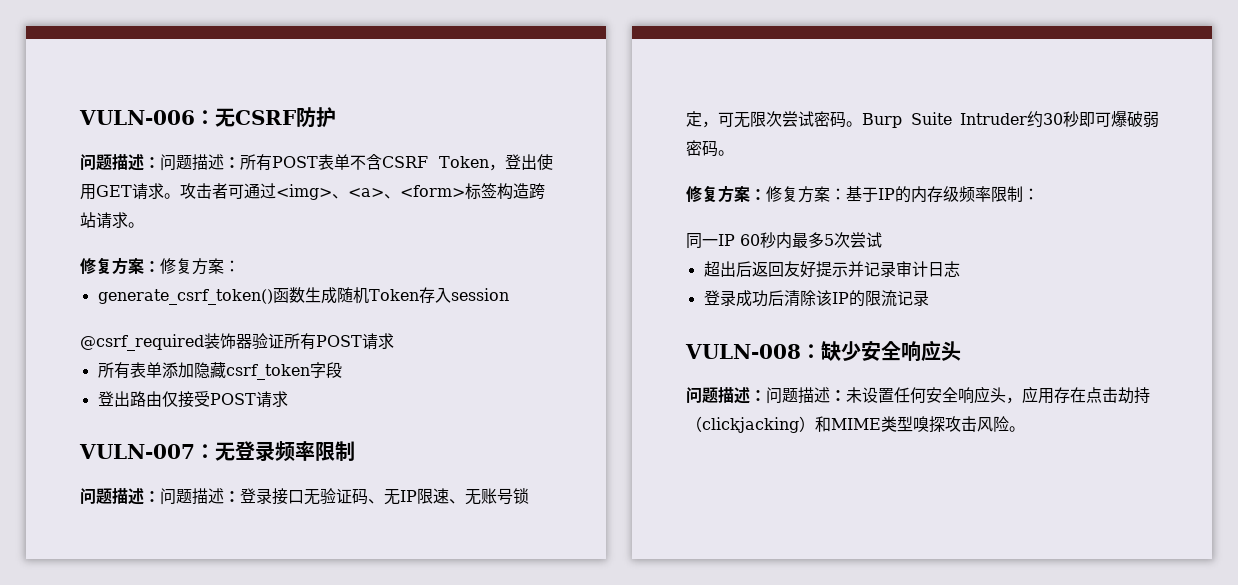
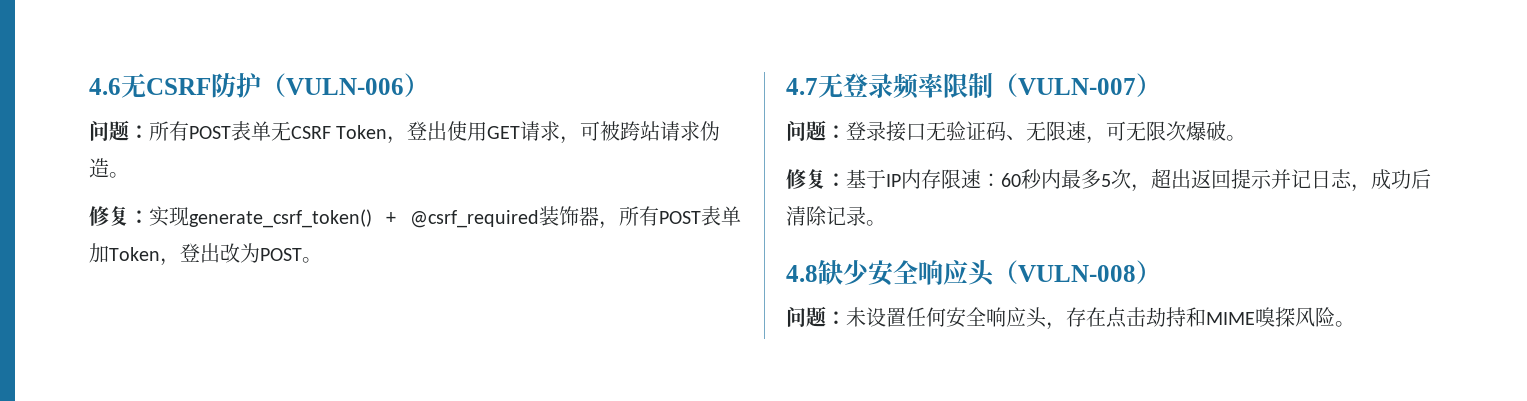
[79,110,215,125] VULN-006： -> [89,78,121,95] 4.6
[80,154,224,171] // 问题描述：问题描述 -> [261,73,429,97] [89,120,129,141] （VULN-006） // 问题
[350,154,382,170] 不含 -> [271,121,291,141] 无
[164,183,529,200] 。攻击者可通过<img>、<a>、<form>标签构造 -> [560,121,621,144] ，可被
[128,222,144,228] [80,257,240,275] [97,287,509,305] 。 // 修复方案：修复方案： // generate_csrf_token()函数生成随机Token存入session // -> [700,121,721,141] [89,158,129,178] [89,206,396,228] 伪造。 // 修复：实现generate_csrf_token() +
[252,333,394,350] [97,362,342,380] [97,391,288,408] [79,444,215,459] 验证所有POST请求 // 所有表单添加隐藏csrf_token字段 // 登出路由仅接受POST请求 // VULN-007： -> [599,206,741,229] [89,243,322,266] [786,78,818,95] ，所有POST表单加Token，登出改为POST。 // 4.7
[80,488,224,505] // 问题描述：问题描述 -> [993,73,1161,97] [786,120,826,141] （VULN-007） // 问题
[400,488,529,505] [686,111,1159,128] [686,140,734,157] [686,185,1039,203] [686,233,735,249] IP限速、无账号锁定，可无限次尝试密码。Burp Suite Intruder约30秒即可爆破弱密码。 // 修复方案：修复方案：基于IP的内存级频率限制： // 同一IP -> [1046,121,1246,144] [786,169,1001,189] 限速，可无限次爆破。 // 修复：基于IP内存限速：
[850,232,882,248] [703,261,816,278] 尝试 // 超出后返回友好 -> [1131,169,1231,192] ，超出返回
[879,261,928,277] 录审计 -> (1311, 178) none
[703,290,736,306] // 登录 -> [1351,184,1371,192] ，
[815,290,929,307] [685,344,821,359] 该IP的限流记录 // VULN-008： -> [826,206,886,226] [786,265,818,282] 记录。 // 4.8
[686,387,830,404] // 问题描述：问题描述 -> [993,260,1161,284] [786,306,826,327] （VULN-008） // 问题
[1022,386,1054,404] 应用 -> (1066, 326) none
[686,416,977,433] （clickjacking）和MIME类型嗅探攻击 -> [1186,307,1295,327] 和MIME嗅探

